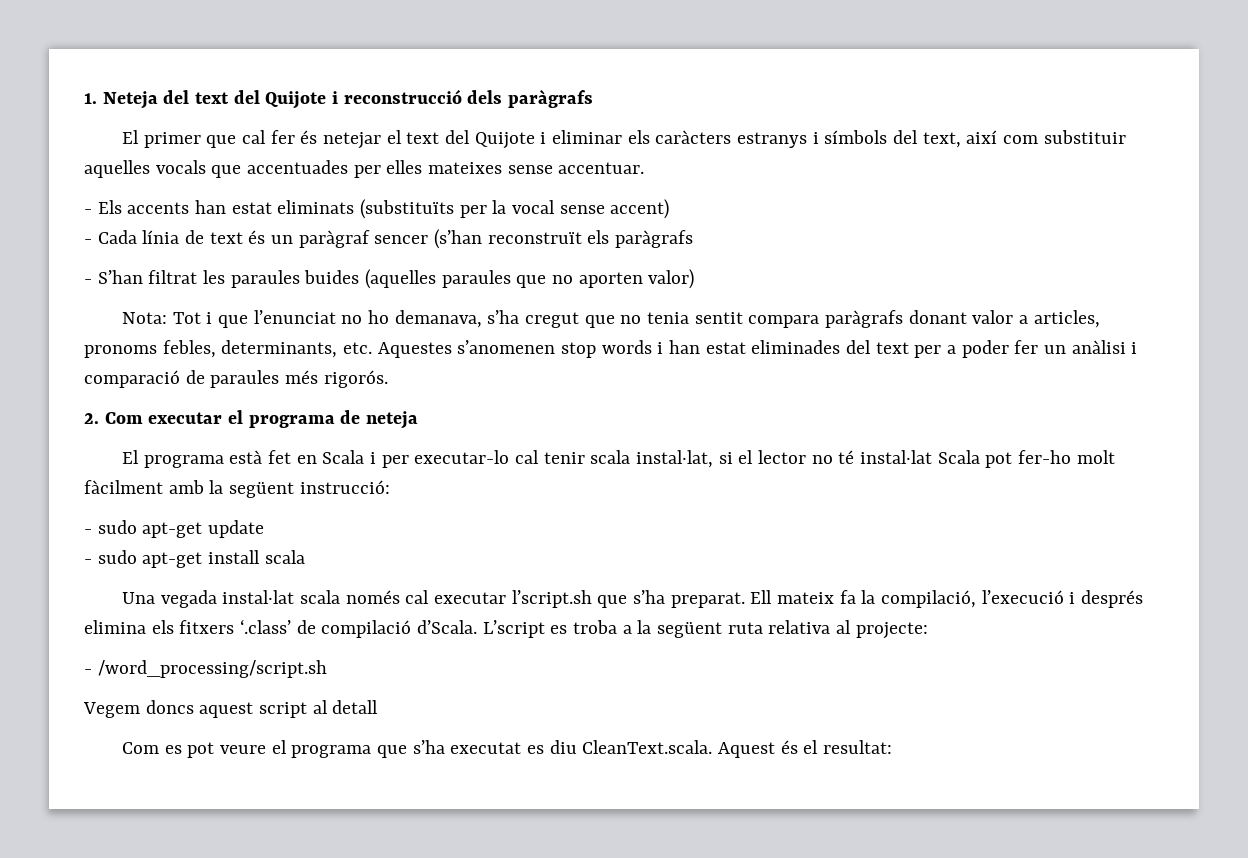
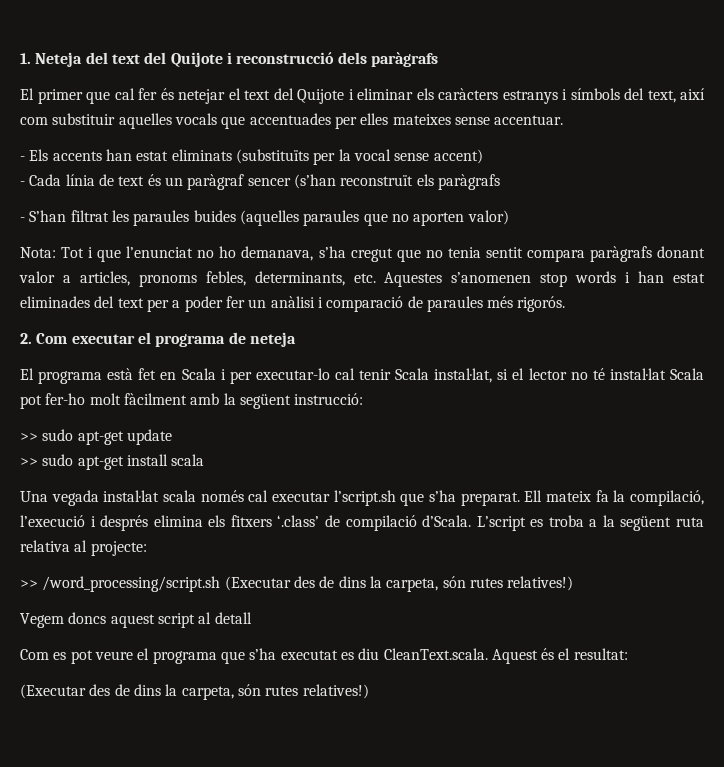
[590,450,631,464] scala -> [395,368,430,380] Scala
[84,529,92,534] - -> [20,433,38,441] >>
[84,559,92,564] - -> [20,458,38,466] >>
[84,669,92,674] - -> [20,580,38,588] >>
(327, 669) none -> [224,576,574,592] (Executar des de dins la carpeta, són rutes relatives!)
(893, 747) none -> [20,684,369,700] // (Executar des de dins la carpeta, són rutes relatives!)

